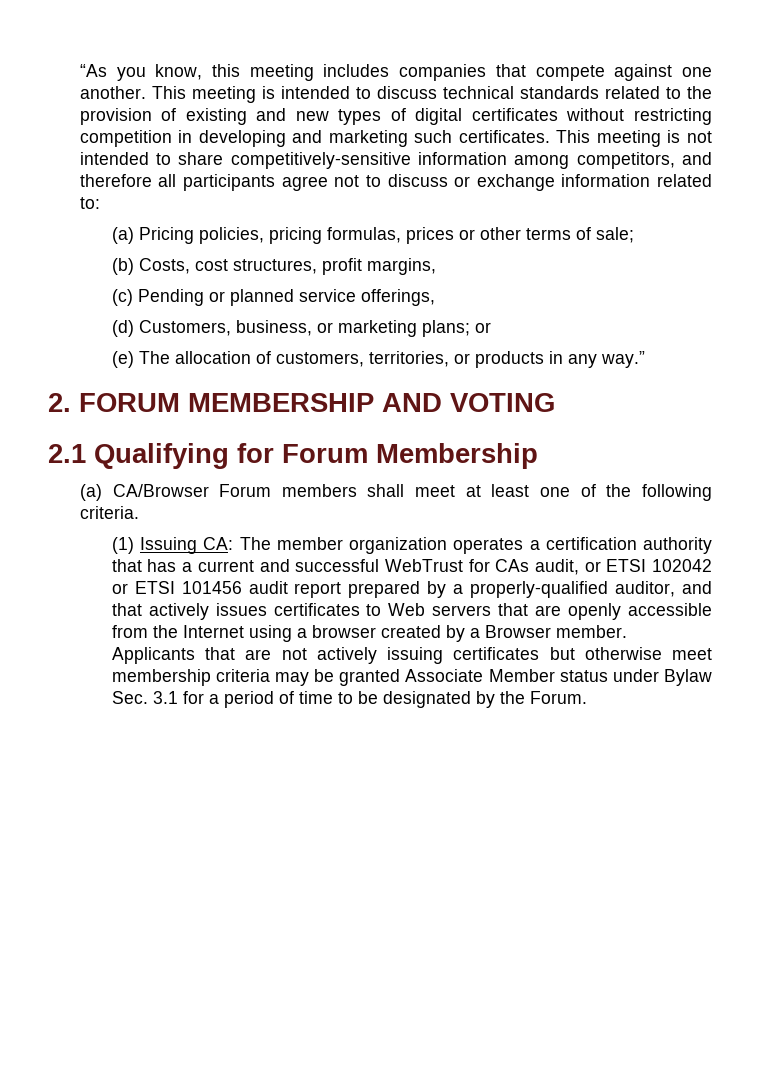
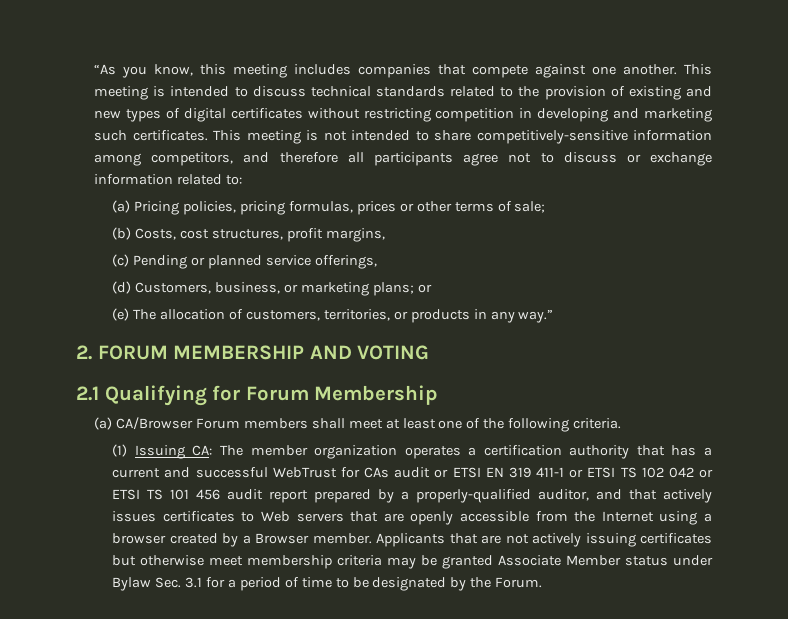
[534,559,713,575] [111,581,242,594] audit, or ETSI 102042 or ETSI 101456 -> [394,467,713,478] [112,489,221,500] audit or ETSI EN 319 411-1 or ETSI TS 102 042 or ETSI TS 101 456

